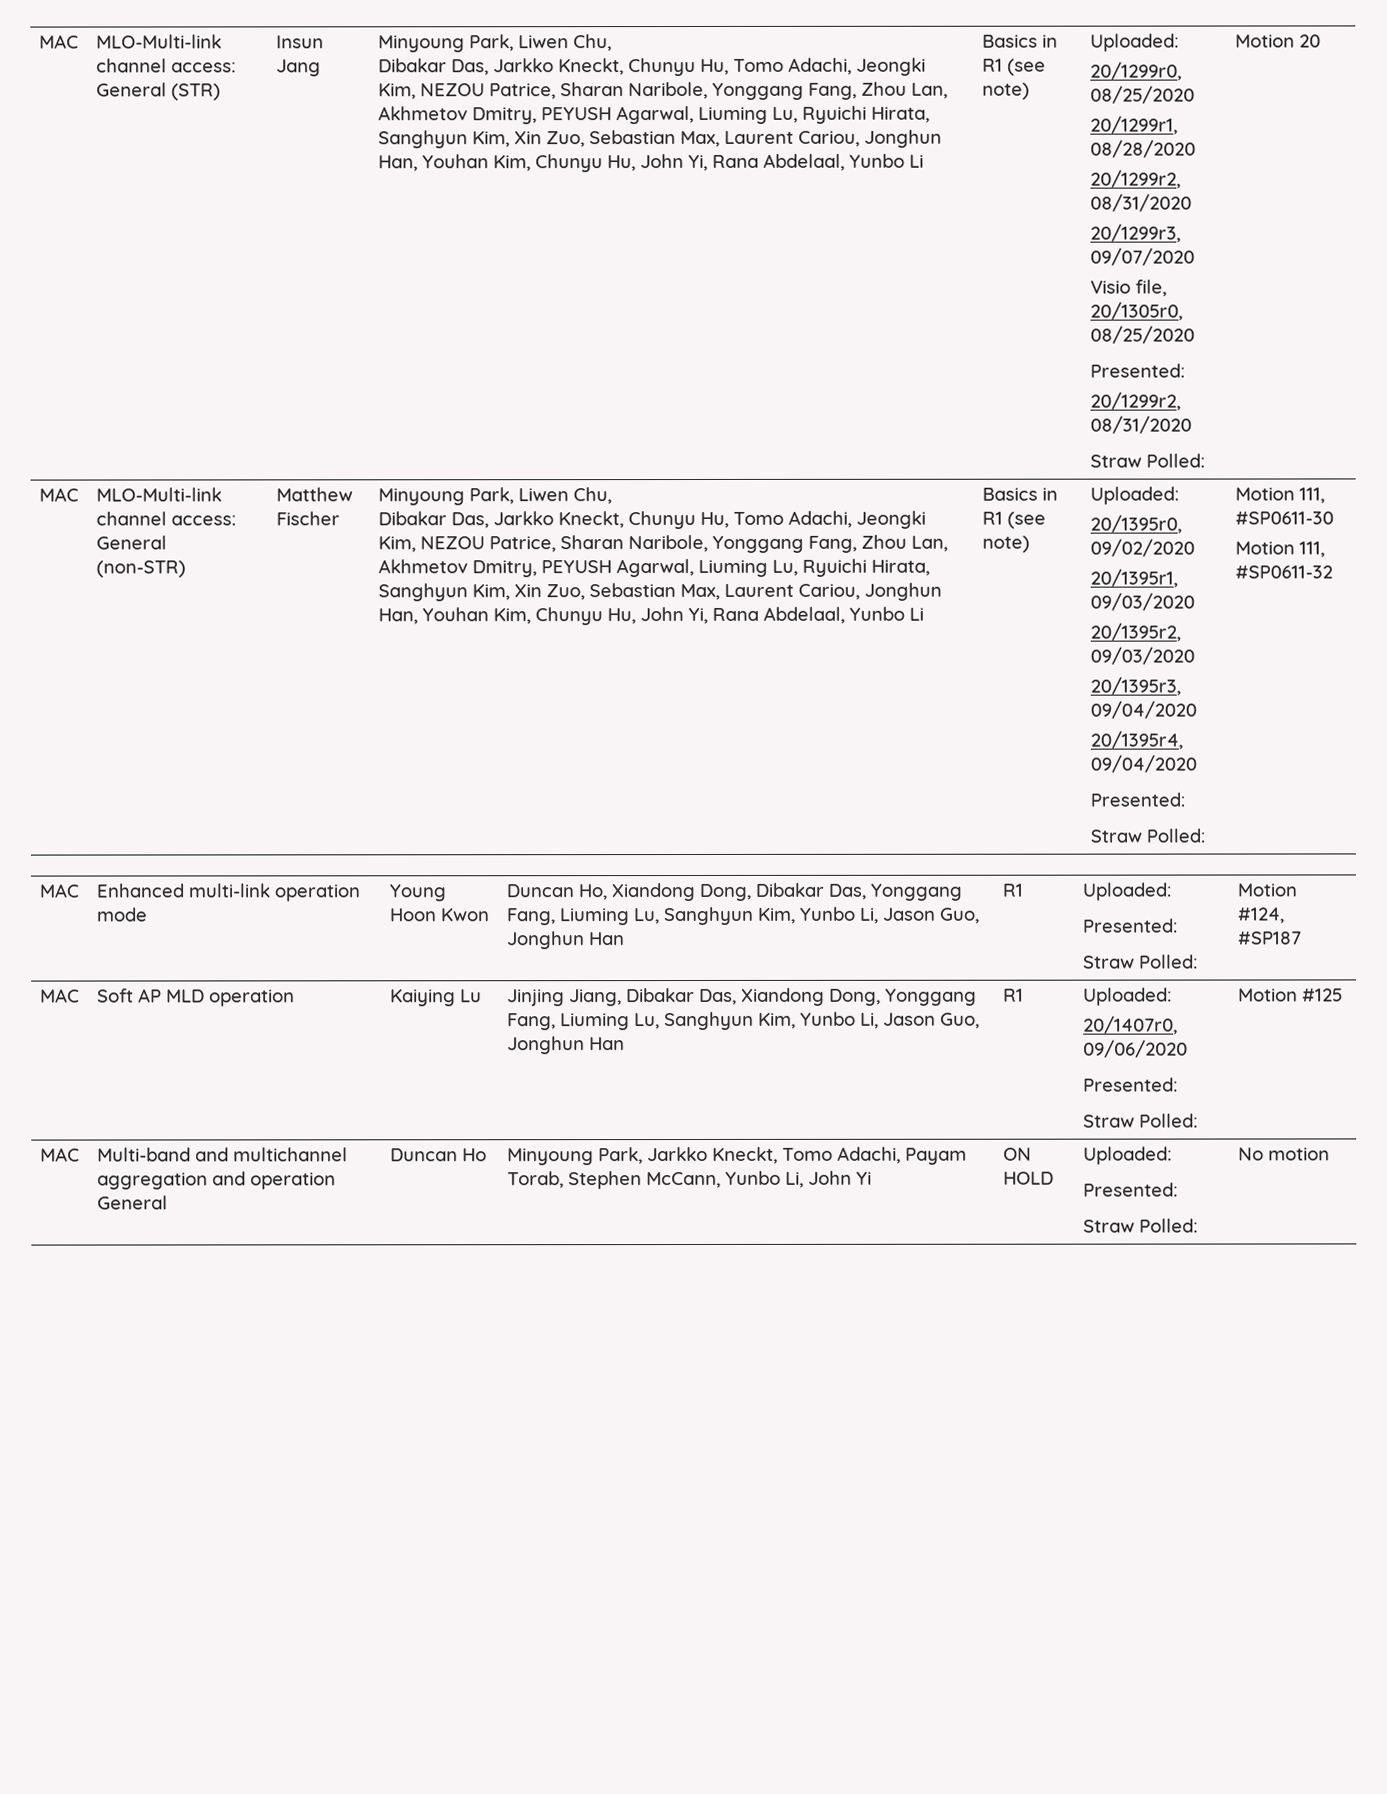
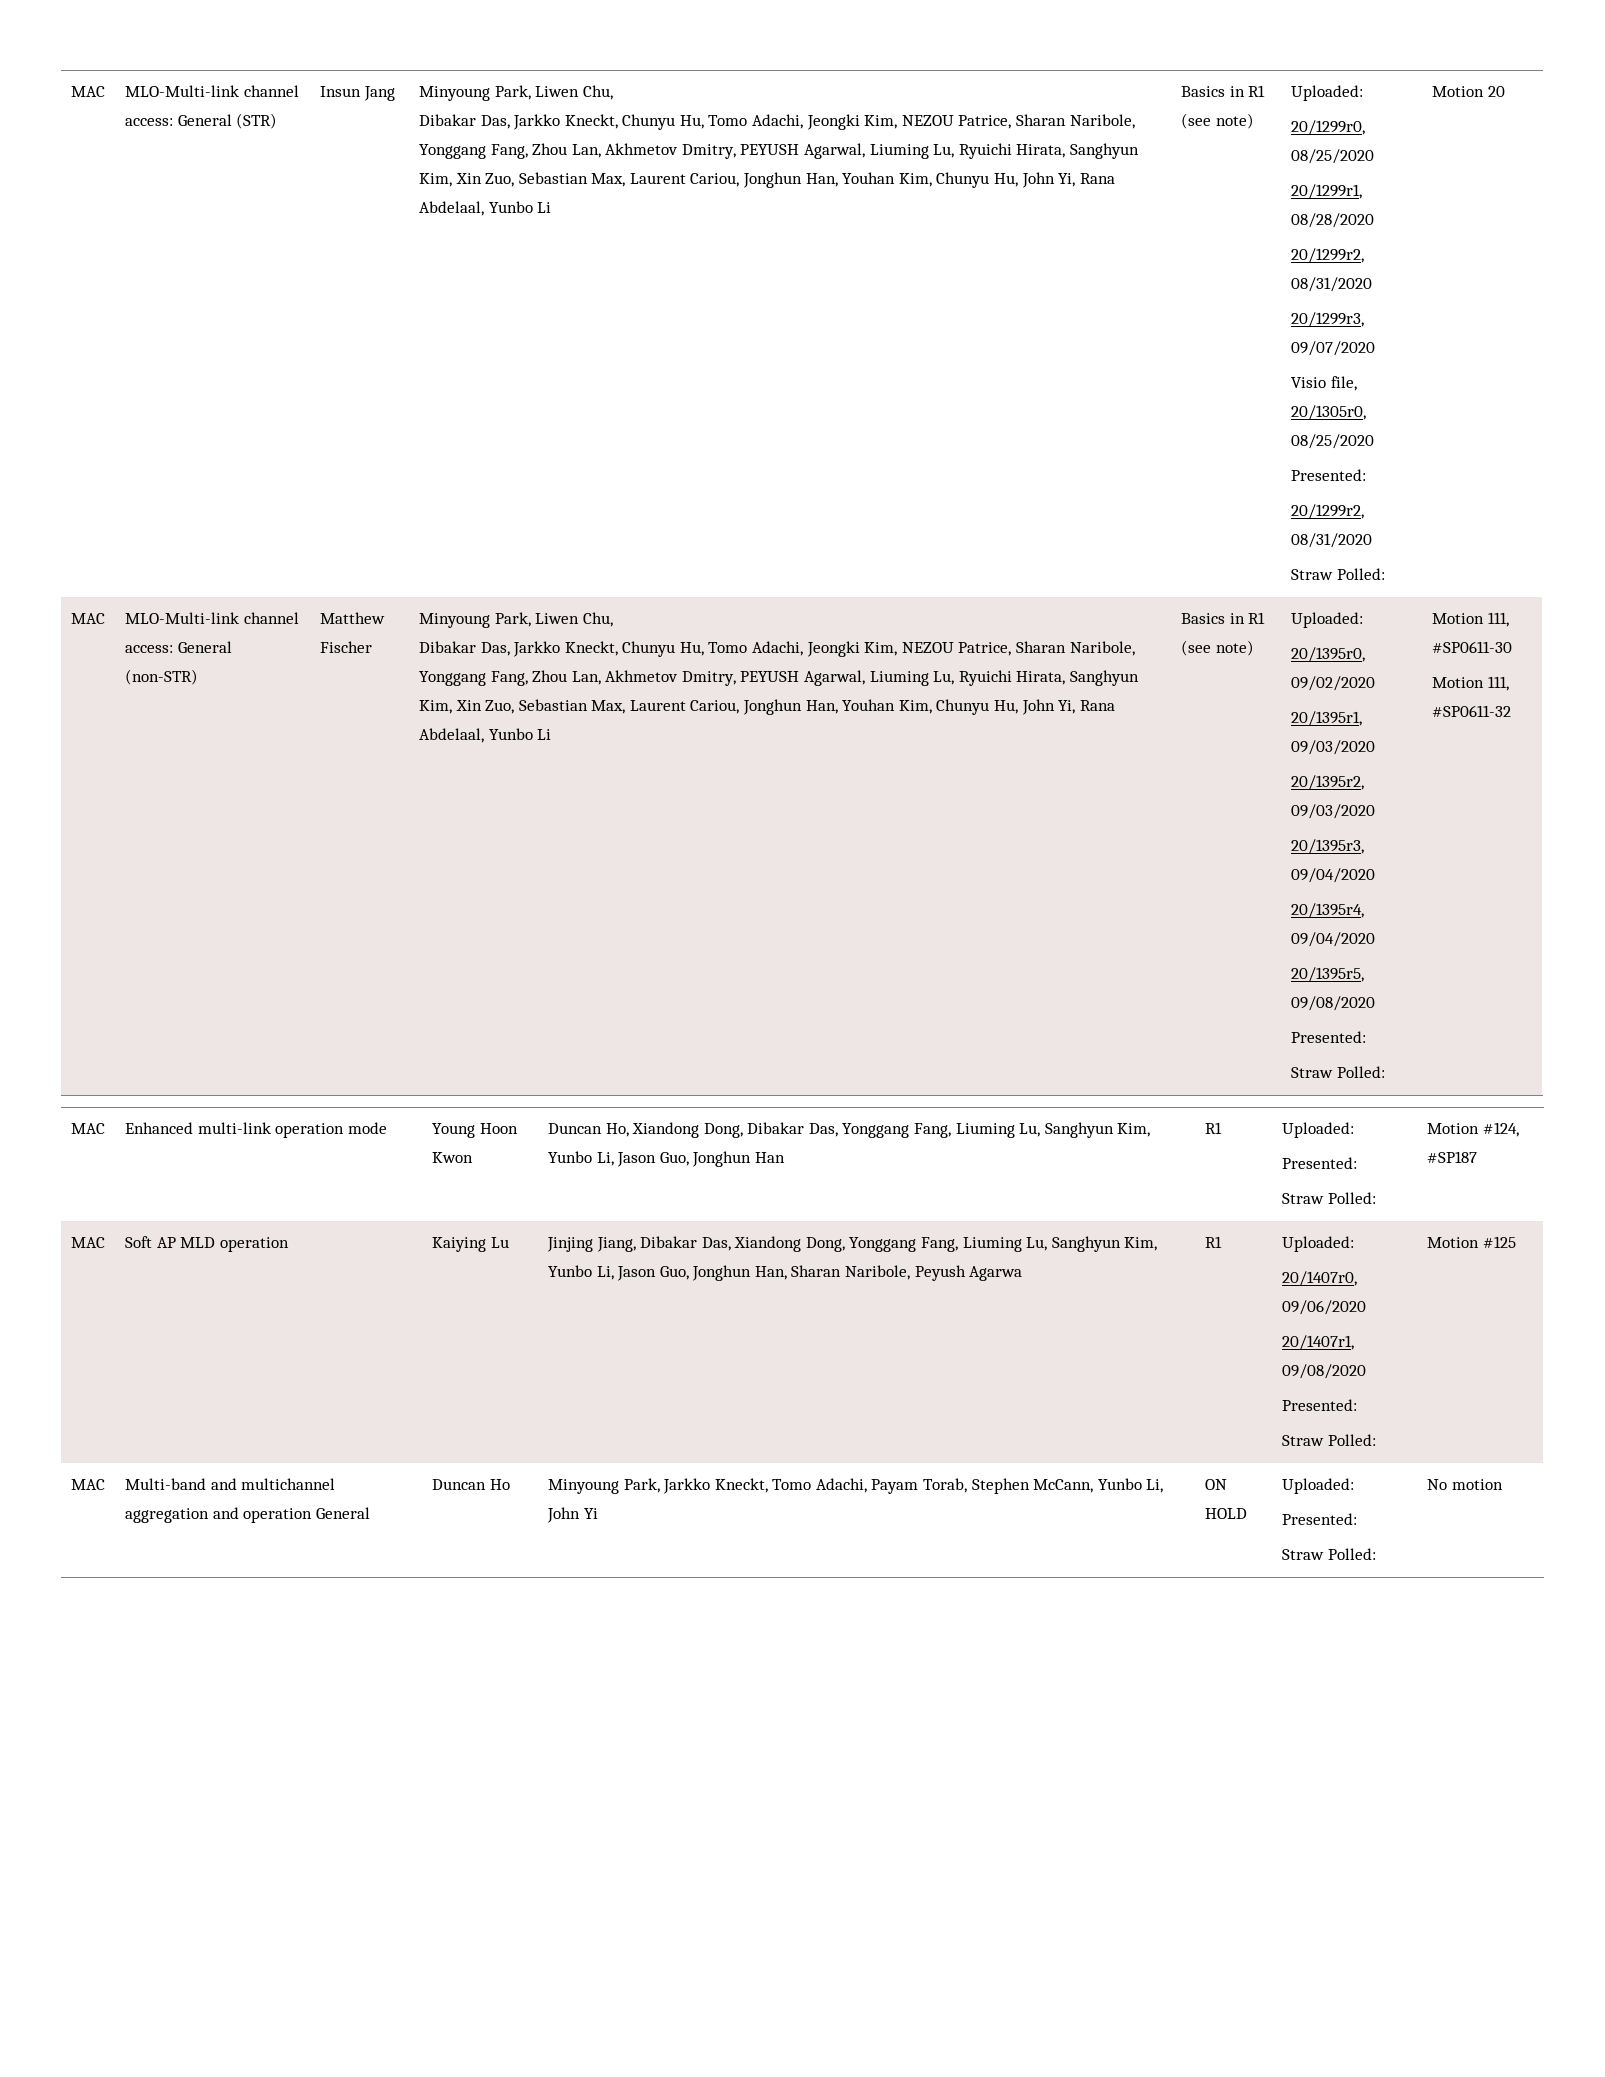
(1197, 763) none -> [1290,967,1364,982] [1290,996,1375,1011] // 20/1395r5, 09/08/2020
[588,1037,625,1051] Han -> [754,1265,1023,1281] Han, Sharan Naribole, Peyush Agarwa
(1188, 1048) none -> [1281,1335,1354,1350] [1281,1364,1366,1379] // 20/1407r1, 09/08/2020

